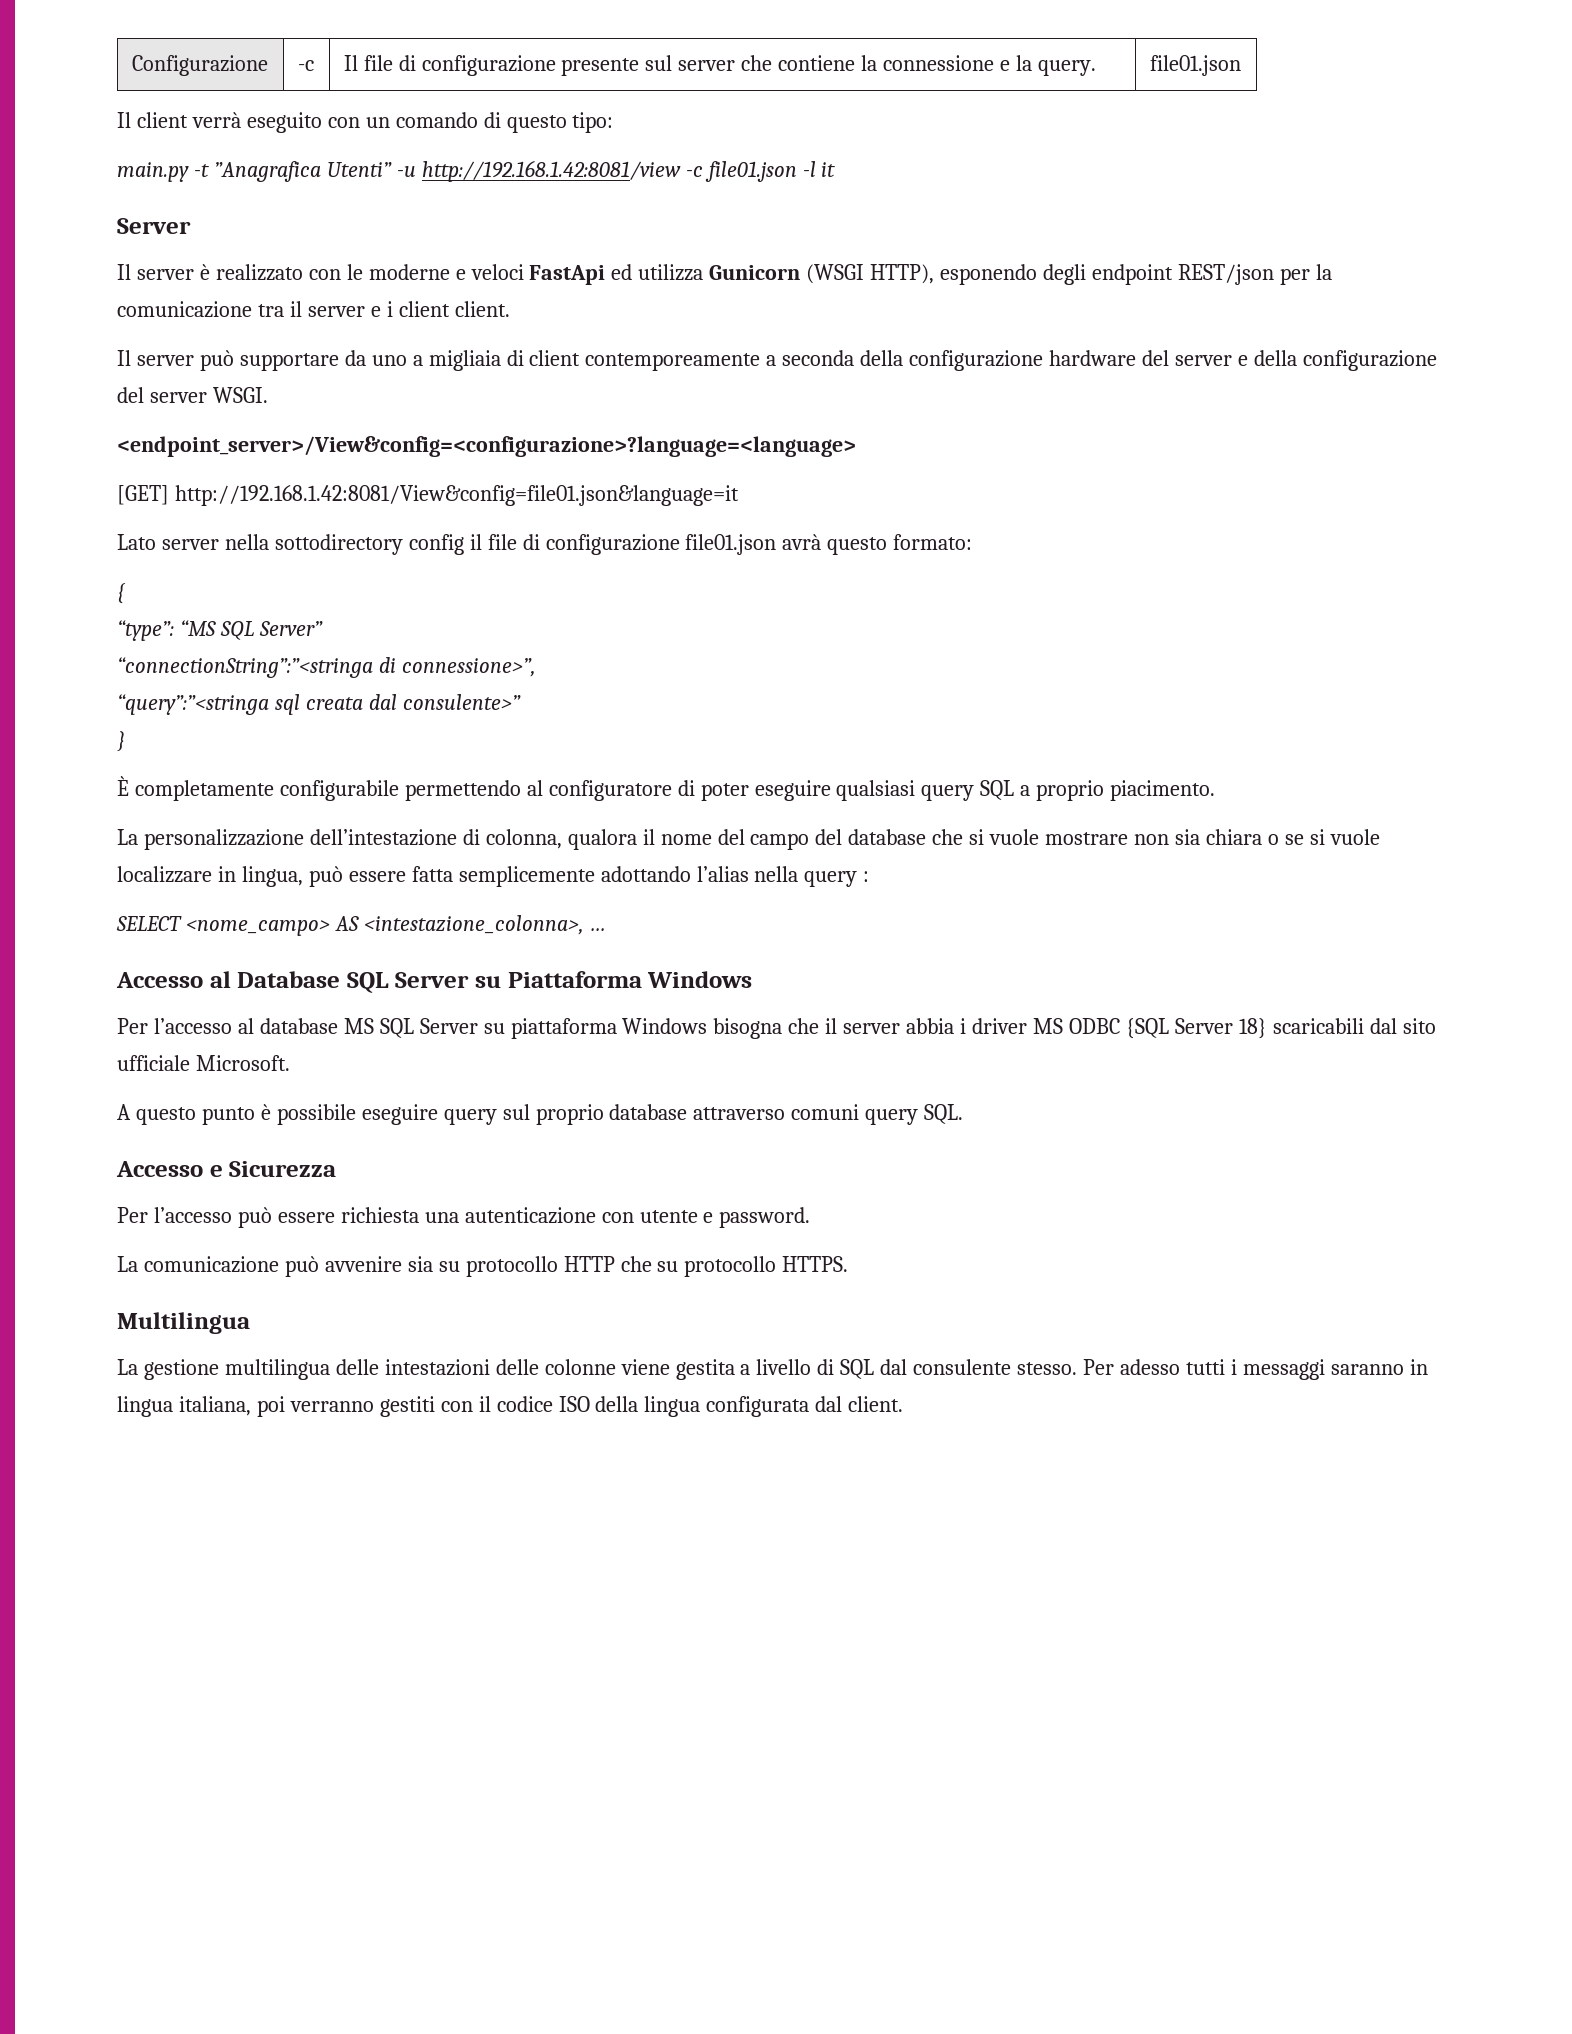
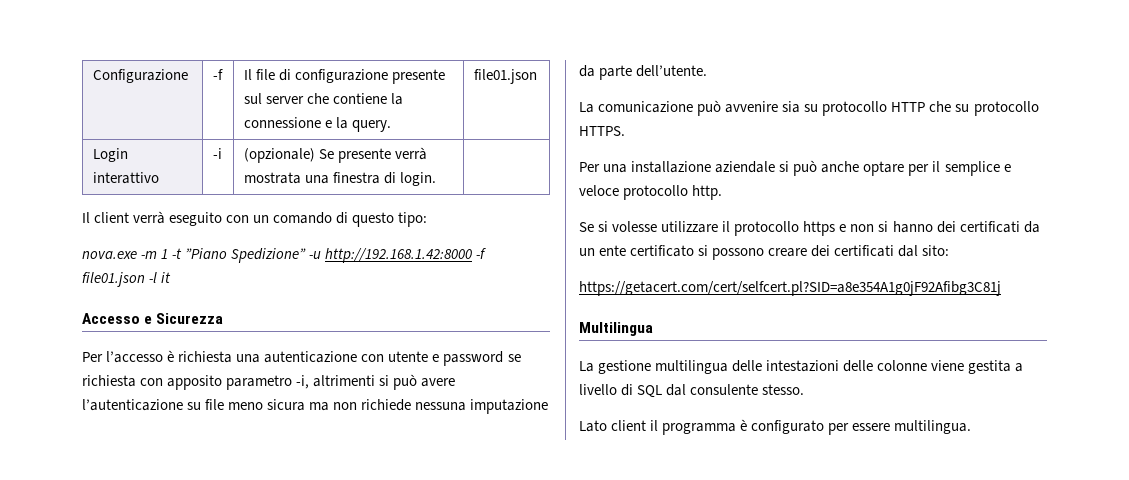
[297,60,314,71] -c -> [212,69,223,80] -f
(1241, 65) none -> [92,148,128,162] [92,172,159,184] [212,148,222,159] [243,147,427,163] [243,172,437,186] // Login interattivo | -i | (opzionale) Se presente verrà mostrata una finestra di login. |
[117,160,836,182] [117,218,191,234] [117,264,1332,285] [117,301,510,318] [117,350,1437,371] [117,387,268,403] [117,436,856,457] [117,485,739,506] [117,534,973,555] [117,583,126,604] [117,620,323,641] [117,657,536,678] [117,694,521,715] [117,731,125,752] [117,776,1216,801] [117,829,1380,850] [117,866,870,887] [116,915,606,936] [116,971,753,993] [117,1018,1436,1039] [117,1055,290,1071] [117,1104,964,1125] main.py -t ”Anagrafica Utenti” -u http://192.168.1.42:8081/view -c file01.json -l it // Server // Il server è realizzato con le moderne e veloci FastApi ed utilizza Gunicorn (WSGI HTTP), esponendo degli endpoint REST/json per la comunicazione tra il server e i client client. // Il server può supportare da uno a migliaia di client contemporeamente a seconda della configurazione hardware del server e della configurazione del server WSGI. // <endpoint_server>/View&config=<configurazione>?language=<language> // [GET] http://192.168.1.42:8081/View&config=file01.json&language=it // Lato server nella sottodirectory config il file di configurazione file01.json avrà questo formato: // { // “type”: “MS SQL Server” // “connectionString”:”<stringa di connessione>”, // “query”:”<stringa sql creata dal consulente>” // } // È completamente configurabile permettendo al configuratore di poter eseguire qualsiasi query SQL a proprio piacimento. // La personalizzazione dell’intestazione di colonna, qualora il nome del campo del database che si vuole mostrare non sia chiara o se si vuole localizzare in lingua, può essere fatta semplicemente adottando l’alias nella query : // SELECT <nome_campo> AS <intestazione_colonna>, … // Accesso al Database SQL Server su Piattaforma Windows // Per l’accesso al database MS SQL Server su piattaforma Windows bisogna che il server abbia i driver MS ODBC {SQL Server 18} scaricabili dal sito ufficiale Microsoft. // A questo punto è possibile eseguire query sul proprio database attraverso comuni query SQL. -> [82,248,487,263] [82,272,172,287] nova.exe -m 1 -t ”Piano Spedizione” -u http://192.168.1.42:8000 -f file01.json -l it
[237,1207,335,1228] può essere -> [167,350,175,362] è
[719,1207,811,1228] password. -> [443,351,521,366] [82,374,456,390] [82,399,549,414] [579,65,708,80] password se richiesta con apposito parametro -i, altrimenti si può avere l’autenticazione su file meno sicura ma non richiede nessuna imputazione da parte dell’utente.
(849, 1264) none -> [579,160,1011,176] [579,185,723,200] [579,221,1040,236] [579,245,950,260] [579,281,1001,296] // Per una installazione aziendale si può anche optare per il semplice e veloce protocollo http. // Se si volesse utilizzare il protocollo https e non si hanno dei certificati da un ente certificato si possono creare dei certificati dal sito: // https://getacert.com/cert/selfcert.pl?SID=a8e354A1g0jF92Afibg3C81j
[1083,1359,1428,1380] [117,1396,904,1417] Per adesso tutti i messaggi saranno in lingua italiana, poi verranno gestiti con il codice ISO della lingua configurata dal client. -> [579,419,972,435] // Lato client il programma è configurato per essere multilingua.

